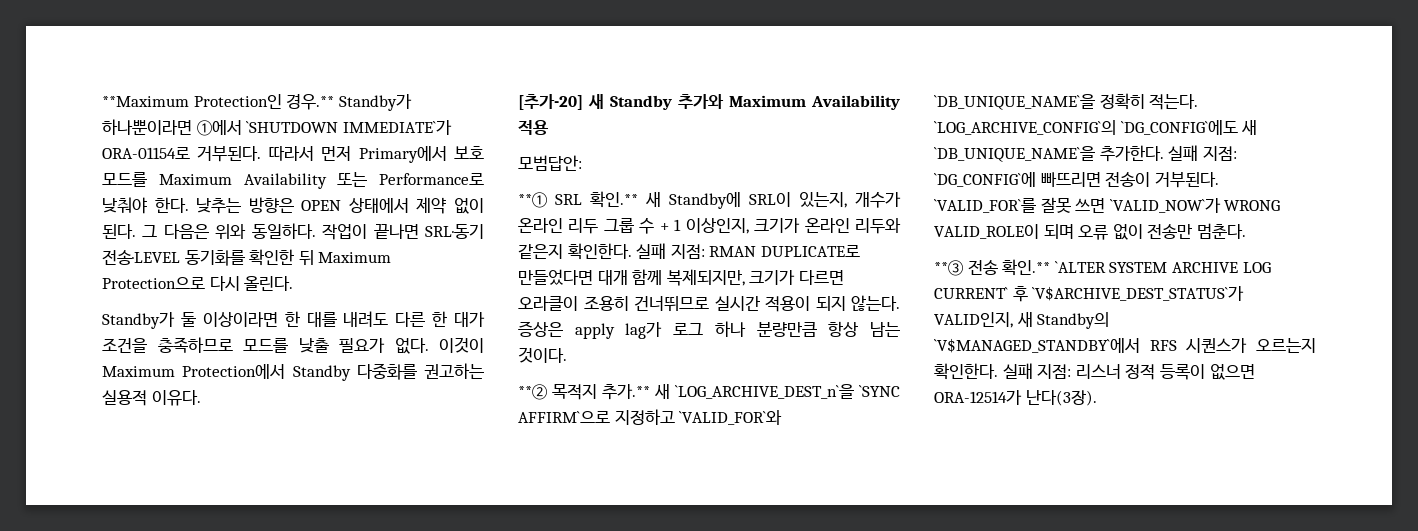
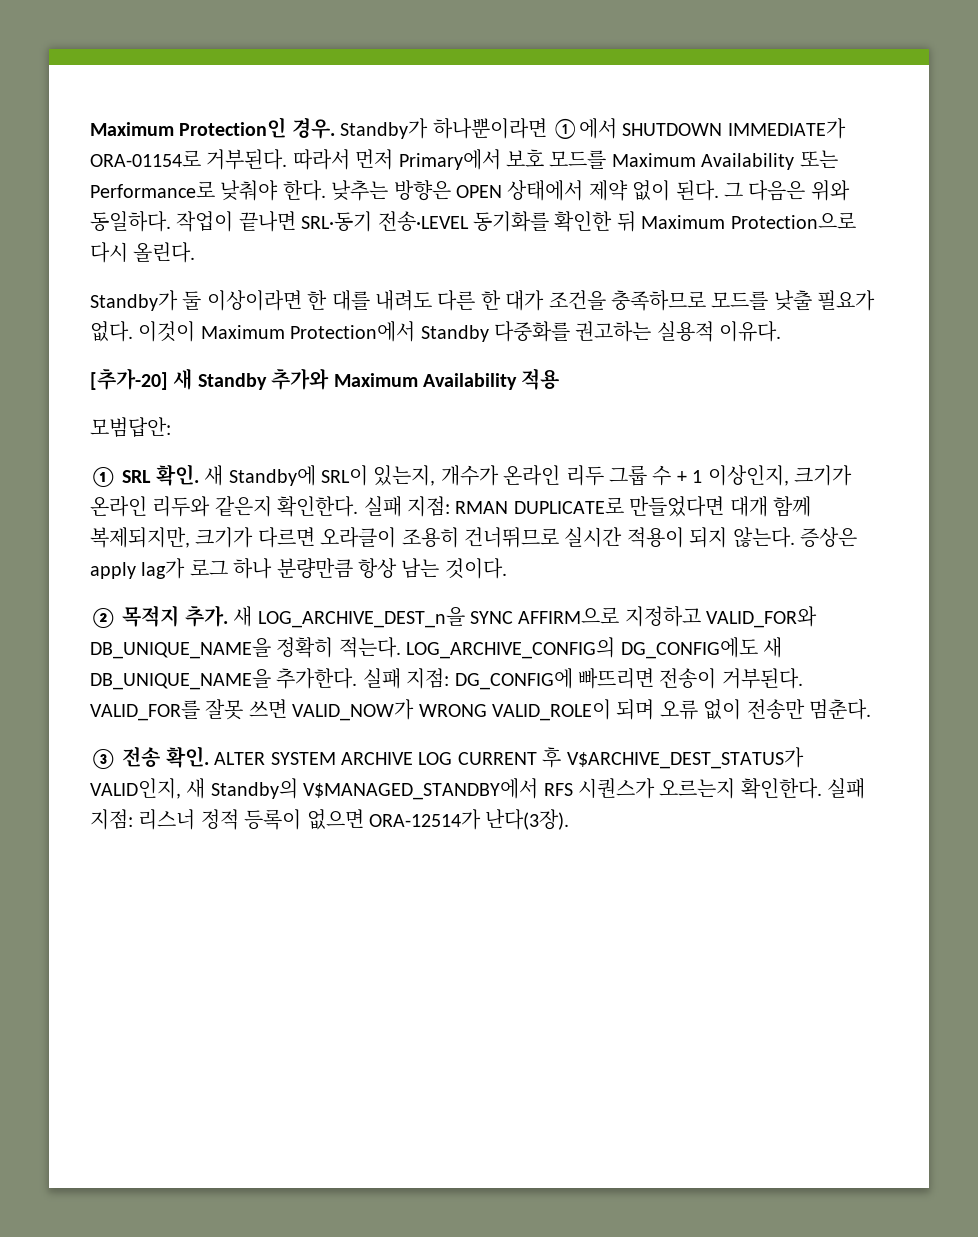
[102,94,335,110] **Maximum Protection인 경우.** -> [90,117,335,139] Maximum Protection인 경우.
[246,120,452,135] `SHUTDOWN IMMEDIATE`가 -> [622,118,846,139] SHUTDOWN IMMEDIATE가
[518,191,638,208] **① SRL 확인.** -> [90,464,199,487] ① SRL 확인.
[518,384,900,400] [518,409,783,425] [934,93,1199,110] [934,120,1258,135] [934,146,1095,162] **② 목적지 추가.** 새 `LOG_ARCHIVE_DEST_n`을 `SYNC AFFIRM`으로 지정하고 `VALID_FOR`와 `DB_UNIQUE_NAME`을 정확히 적는다. `LOG_ARCHIVE_CONFIG`의 `DG_CONFIG`에도 새 `DB_UNIQUE_NAME`을 -> [90,605,818,628] [90,637,782,659] [90,669,271,690] ② 목적지 추가. 새 LOG_ARCHIVE_DEST_n을 SYNC AFFIRM으로 지정하고 VALID_FOR와 DB_UNIQUE_NAME을 정확히 적는다. LOG_ARCHIVE_CONFIG의 DG_CONFIG에도 새 DB_UNIQUE_NAME을
[934,172,1036,187] `DG_CONFIG`에 -> [454,668,573,690] DG_CONFIG에
[934,198,1036,213] `VALID_FOR`를 -> [90,700,200,721] VALID_FOR를
[1109,198,1221,213] `VALID_NOW`가 -> [292,699,415,721] VALID_NOW가
[934,259,1271,276] [934,286,1245,302] **③ 전송 확인.** `ALTER SYSTEM ARCHIVE LOG CURRENT` 후 `V$ARCHIVE_DEST_STATUS`가 -> [90,746,804,769] ③ 전송 확인. ALTER SYSTEM ARCHIVE LOG CURRENT 후 V$ARCHIVE_DEST_STATUS가
[934,338,1140,353] `V$MANAGED_STANDBY`에서 -> [303,778,539,800] V$MANAGED_STANDBY에서

